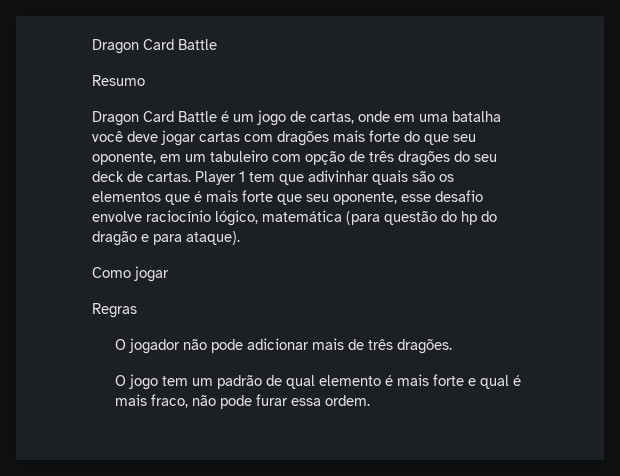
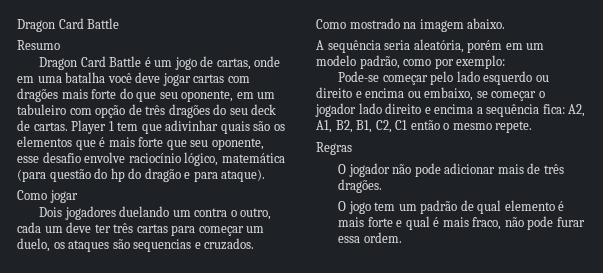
(169, 274) none -> [39,206,272,220] [17,222,265,236] [17,238,255,252] [316,18,506,32] [316,39,545,53] [316,55,506,69] [338,71,549,85] [316,87,545,101] [315,103,586,117] [316,120,533,133] // Dois jogadores duelando um contra o outro, cada um deve ter três cartas para começar um duelo, os ataques são sequencias e cruzados. Como mostrado na imagem abaixo. // A sequência seria aleatória, porém em um modelo padrão, como por exemplo: // Pode-se começar pelo lado esquerdo ou direito e encima ou embaixo, se começar o jogador lado direito e encima a sequência fica: A2, A1, B2, B1, C2, C1 então o mesmo repete.

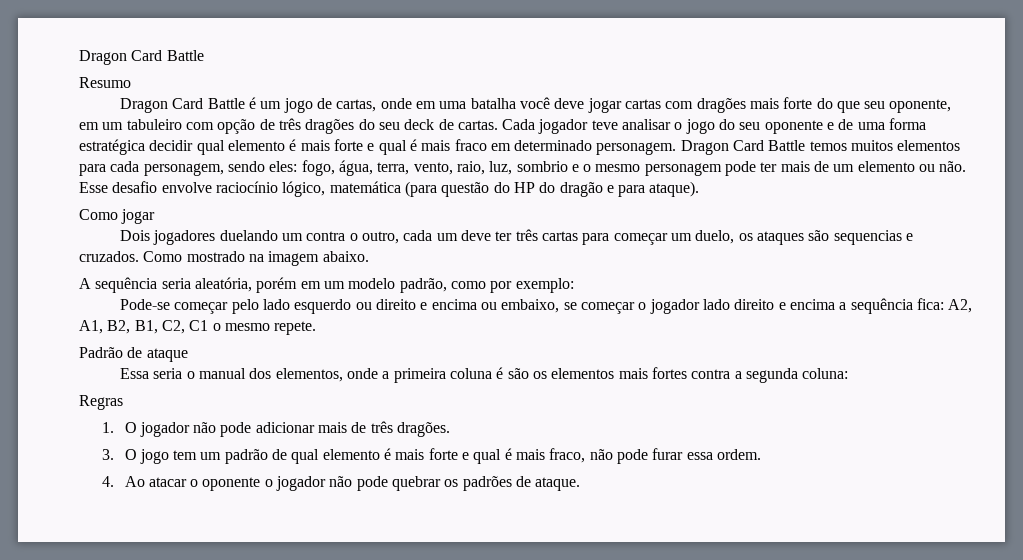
[71,120,285,134] [17,136,264,150] [17,156,39,163] Player 1 tem que adivinhar quais são os elementos que é mais forte que seu oponente, esse -> [502,118,927,134] [79,139,961,155] [79,160,967,176] [79,182,108,193] Cada jogador teve analisar o jogo do seu oponente e de uma forma estratégica decidir qual elemento é mais forte e qual é mais fraco em determinado personagem. Dragon Card Battle temos muitos elementos para cada personagem, sendo eles: fogo, água, terra, vento, raio, luz, sombrio e o mesmo personagem pode ter mais de um elemento ou não. Esse
[110,168,125,182] hp -> [513,182,535,193] HP
[410,120,440,130] então -> (209, 325) none
(533, 127) none -> [79,347,188,362] [120,367,849,383] // Padrão de ataque // Essa seria o manual dos elementos, onde a primeira coluna é são os elementos mais fortes contra a segunda coluna:
(352, 148) none -> [101,422,114,433] 1.
(383, 186) none -> [101,449,114,460] 3.
(402, 237) none -> [101,476,581,491] // 4. Ao atacar o oponente o jogador não pode quebrar os padrões de ataque.

